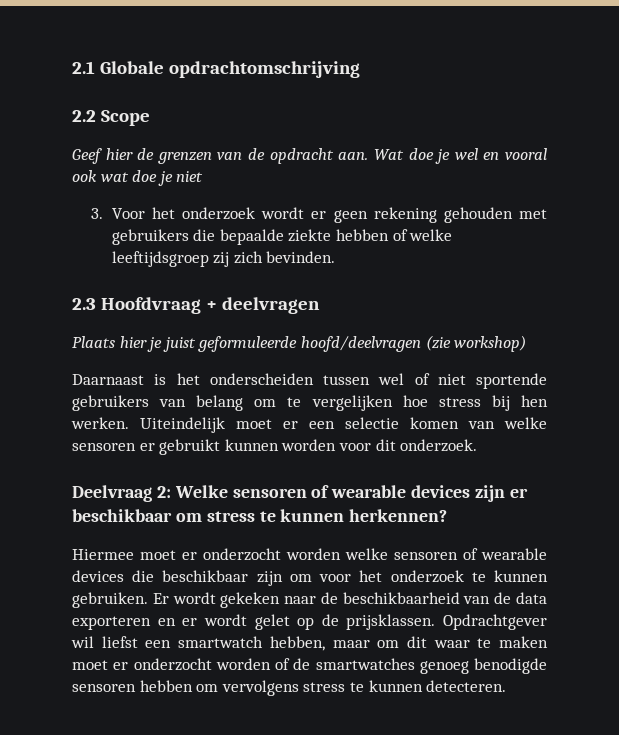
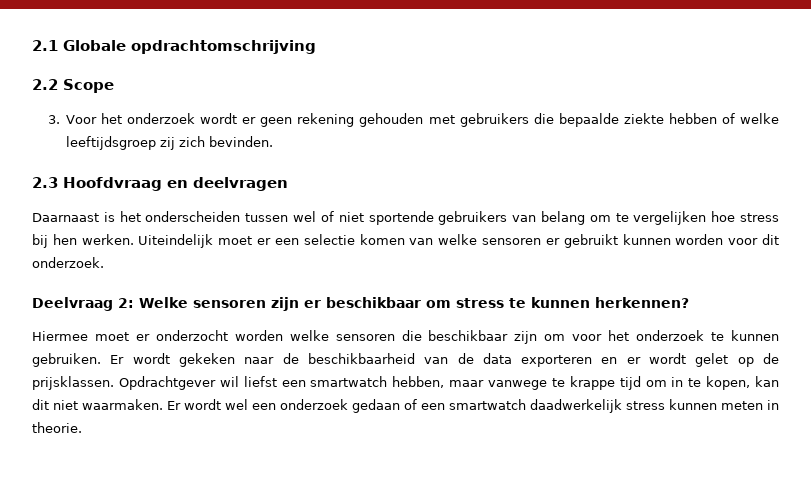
[72,148,548,164] [72,170,204,186] // Geef hier de grenzen van de opdracht aan. Wat doe je wel en vooral ook wat doe je niet -> (114, 86) none
[205,301,217,310] + -> [167,180,188,188] en
[72,335,527,352] // Plaats hier je juist geformuleerde hoofd/deelvragen (zie workshop) -> (288, 184) none
[311,485,471,498] of wearable devices -> (266, 304) none
[463,548,547,560] [72,570,124,582] of wearable devices -> (395, 337) none
[377,636,548,648] [72,658,547,674] [72,680,507,696] om dit waar te maken moet er onderzocht worden of de smartwatches genoeg benodigde sensoren hebben om vervolgens stress te kunnen detecteren. -> [488,376,779,390] [32,399,779,413] [32,422,82,433] vanwege te krappe tijd om in te kopen, kan dit niet waarmaken. Er wordt wel een onderzoek gedaan of een smartwatch daadwerkelijk stress kunnen meten in theorie.

